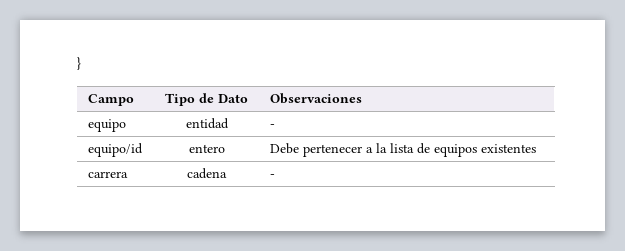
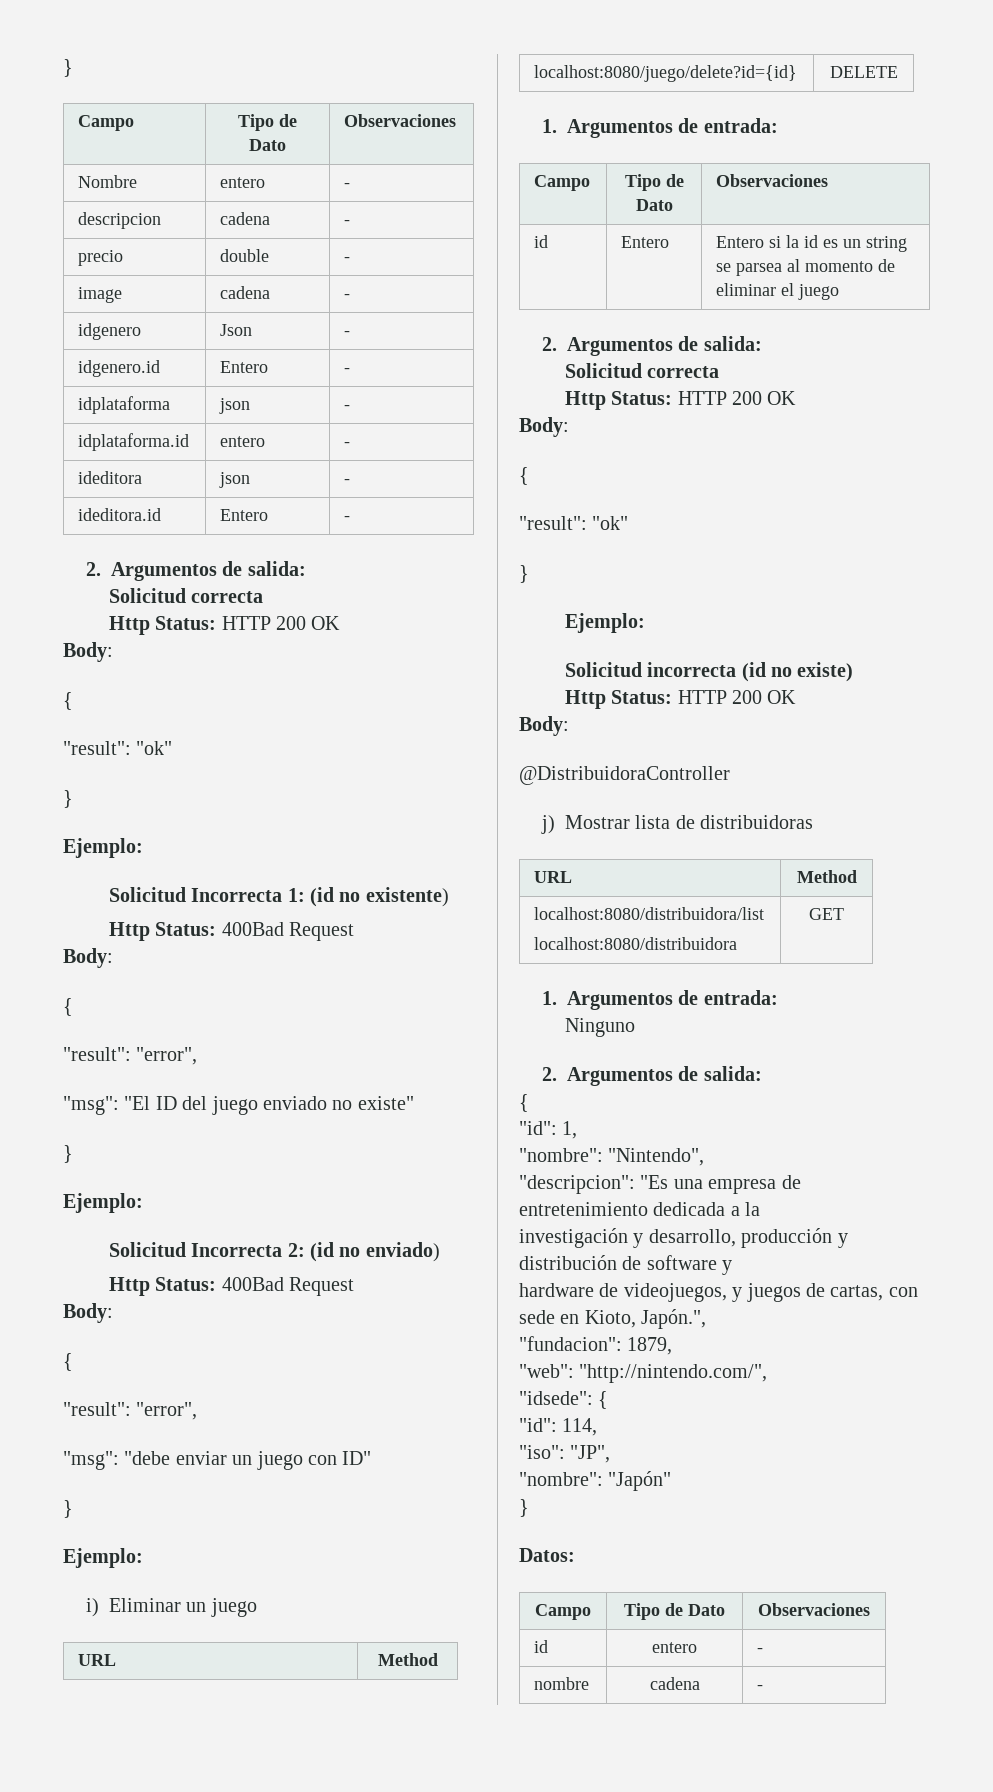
[87,119,126,132] [185,118,229,129] [269,124,275,128] [87,143,143,157] [188,144,225,153] [269,143,536,157] [87,171,128,178] equipo | entidad | - // equipo/id | entero | Debe pertenecer a la lista de equipos existentes // carrera -> [78,175,138,188] [220,177,266,188] [344,183,351,188] [78,212,162,229] [220,212,271,225] [344,220,351,225] [78,250,124,266] [220,249,270,262] [344,257,351,262] [78,287,123,303] [220,286,271,299] [344,294,351,299] [78,323,142,340] [220,324,253,336] [344,331,351,336] [78,360,161,377] [220,361,269,373] [344,368,351,373] [78,396,171,414] [219,398,251,414] [344,405,351,410] [78,433,190,451] [220,436,266,447] [344,442,351,447] [78,471,143,484] [219,472,251,488] [344,479,351,484] [78,508,162,521] [220,509,269,521] [344,516,351,521] [85,561,306,581] [108,588,264,603] [108,616,341,635] [63,642,113,662] [63,692,73,710] [63,741,173,755] [63,790,73,808] [63,838,143,858] [108,887,449,907] [108,922,355,941] [63,948,113,968] [63,998,73,1016] [63,1047,198,1065] [63,1096,414,1115] [63,1145,73,1163] [63,1193,143,1213] [108,1242,440,1262] [108,1277,355,1296] [63,1303,113,1323] [63,1353,73,1371] [63,1402,198,1420] [63,1451,372,1470] [63,1500,73,1518] [63,1548,143,1568] [85,1598,257,1617] [78,1654,117,1666] [377,1653,438,1666] [534,65,798,82] [829,66,898,78] [541,118,778,138] [534,175,591,191] [624,174,684,191] [635,199,673,211] [716,174,829,187] [534,235,549,248] [621,236,670,248] [716,235,908,252] [716,259,896,276] [716,283,840,300] [541,336,762,356] [564,363,720,378] [564,391,797,410] [519,417,569,437] [519,467,529,485] [519,516,629,530] [519,565,529,583] [564,613,645,633] [564,662,854,682] [564,690,797,709] [519,716,569,736] [519,766,730,785] [540,815,814,834] [534,871,573,883] [796,870,857,883] [534,907,765,920] [534,937,738,950] [809,908,844,920] [541,990,778,1010] [564,1018,635,1037] [541,1066,762,1086] [519,1094,529,1112] [519,1121,578,1139] [519,1148,705,1166] [519,1175,801,1194] [519,1202,761,1216] [519,1228,848,1248] [519,1255,733,1275] [519,1283,918,1302] [519,1309,707,1329] [519,1336,673,1355] [519,1364,768,1383] [519,1391,609,1409] [519,1418,598,1436] [519,1445,611,1463] [519,1471,672,1491] [519,1499,529,1517] [519,1548,575,1562] [535,1604,591,1620] [624,1603,725,1620] [758,1603,870,1616] [534,1640,549,1653] [652,1642,697,1653] [757,1648,764,1653] [534,1677,590,1690] Nombre | entero | - // descripcion | cadena | - // precio | double | - // image | cadena | - // idgenero | Json | - // idgenero.id | Entero | - // idplataforma | json | - // idplataforma.id | entero | - // ideditora | json | - // ideditora.id | Entero | - // 2. Argumentos de salida: // Solicitud correcta // Http Status: HTTP 200 OK // Body: // { // "result": "ok" // } // Ejemplo: // Solicitud Incorrecta 1: (id no existente) // Http Status: 400Bad Request // Body: // { // "result": "error", // "msg": "El ID del juego enviado no existe" // } // Ejemplo: // Solicitud Incorrecta 2: (id no enviado) // Http Status: 400Bad Request // Body: // { // "result": "error", // "msg": "debe enviar un juego con ID" // } // Ejemplo: // i) Eliminar un juego // URL | Method // localhost:8080/juego/delete?id={id} | DELETE // 1. Argumentos de entrada: // Campo | Tipo de Dato | Observaciones // id | Entero | Entero si la id es un string se parsea al momento de eliminar el juego // 2. Argumentos de salida: // Solicitud correcta // Http Status: HTTP 200 OK // Body: // { // "result": "ok" // } // Ejemplo: // Solicitud incorrecta (id no existe) // Http Status: HTTP 200 OK // Body: // @DistribuidoraController // j) Mostrar lista de distribuidoras // URL | Method // localhost:8080/distribuidora/list // localhost:8080/distribuidora | GET // 1. Argumentos de entrada: // Ninguno // 2. Argumentos de salida: // { // "id": 1, // "nombre": "Nintendo", // "descripcion": "Es una empresa de entretenimiento dedicada a la // investigación y desarrollo, producción y distribución de software y // hardware de videojuegos, y juegos de cartas, con sede en Kioto, Japón.", // "fundacion": 1879, // "web": "http://nintendo.com/", // "idsede": { // "id": 114, // "iso": "JP", // "nombre": "Japón" // } // Datos: // Campo | Tipo de Dato | Observaciones // id | entero | - // nombre

